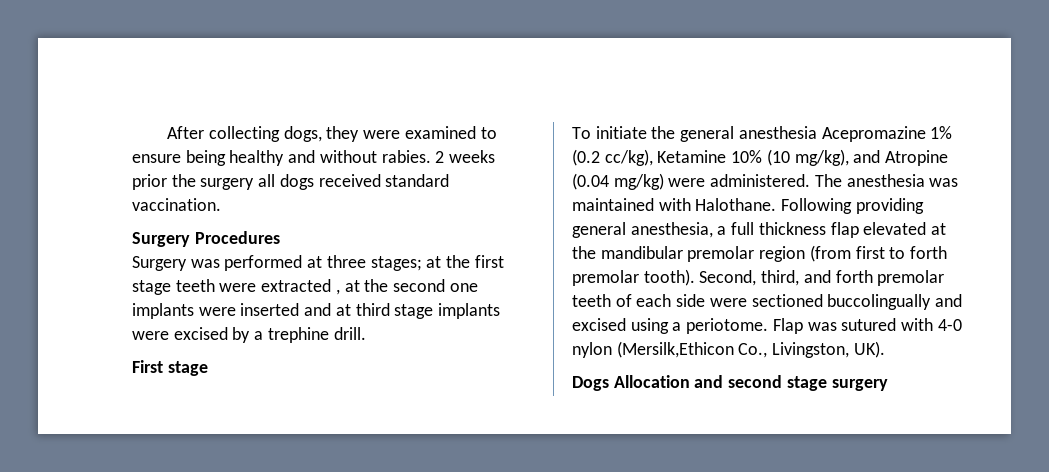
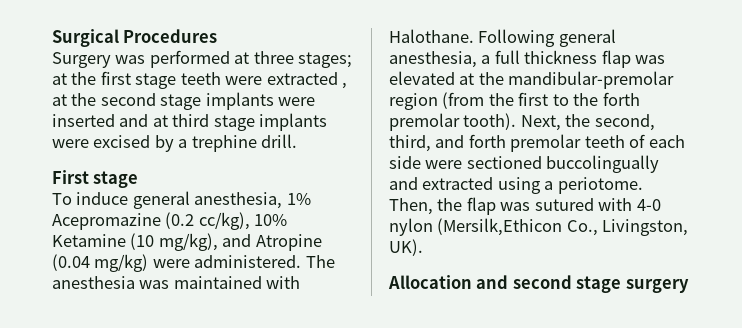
[167,126,497,142] [132,150,496,166] [132,174,450,190] [132,198,221,211] [132,232,190,247] After collecting dogs, they were examined to ensure being healthy and without rabies. 2 weeks prior the surgery all dogs received standard vaccination. // Surgery -> [52,29,119,47] Surgical
[449,283,478,292] one -> [160,94,202,110] stage
[595,126,953,142] [572,149,763,166] initiate the general anesthesia Acepromazine 1% (0.2 cc/kg), Ketamine 10% -> [76,191,311,209] [52,212,288,230] [52,234,126,247] induce general anesthesia, 1% Acepromazine (0.2 cc/kg), 10% Ketamine
[855,198,924,214] providing -> (556, 38) none
(859, 230) none -> [635,55,666,64] was
[600,246,755,262] mandibular premolar -> [508,71,675,89] mandibular-premolar
(851, 253) none -> [488,93,514,106] the
(906, 253) none -> [573,93,599,106] the
[699,270,757,286] Second, -> [520,114,655,131] Next, the second,
[572,318,626,331] excised -> [422,177,494,190] extracted
[772,318,803,334] Flap -> [389,197,496,215] Then, the flap
[572,376,609,391] Dogs -> (423, 247) none

